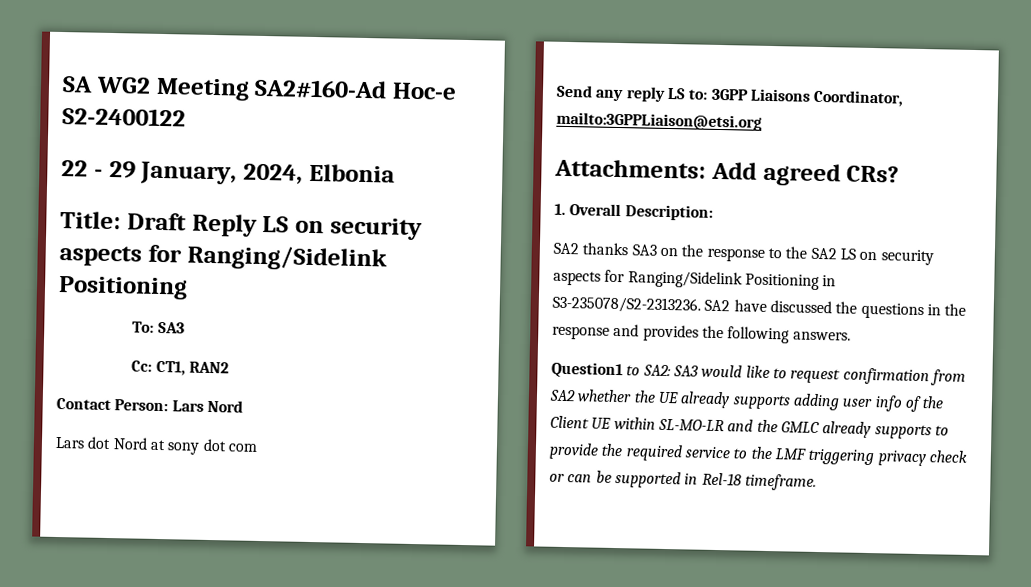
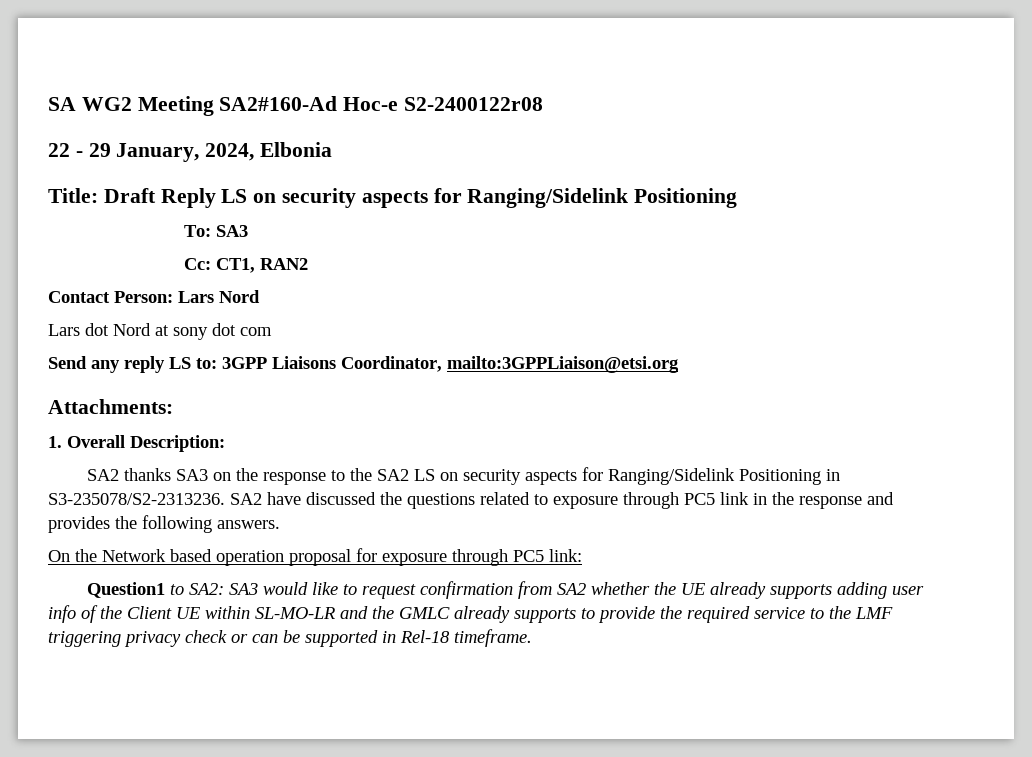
[62,107,186,127] S2-2400122 -> [404,97,544,111] S2-2400122r08
[710,161,900,187] Add agreed CRs? -> (173, 406) none
(924, 311) none -> [480,492,749,509] related to exposure through PC5 link
(851, 336) none -> [48,548,582,566] // On the Network based operation proposal for exposure through PC5 link:

